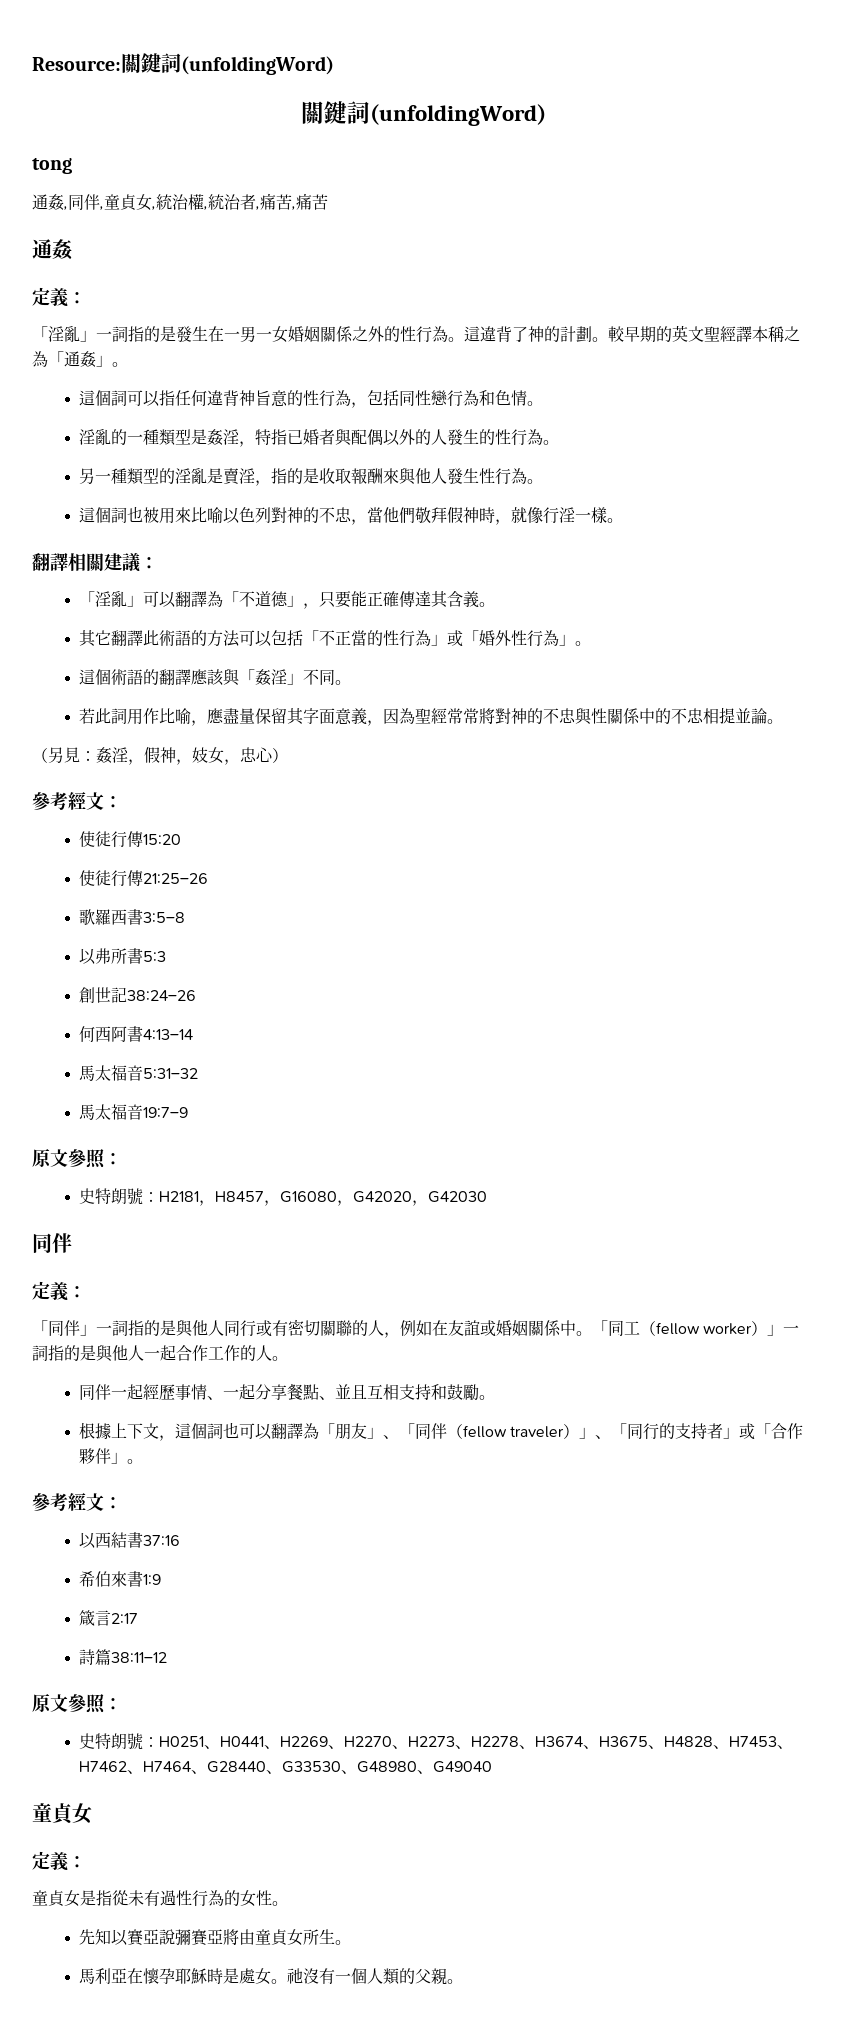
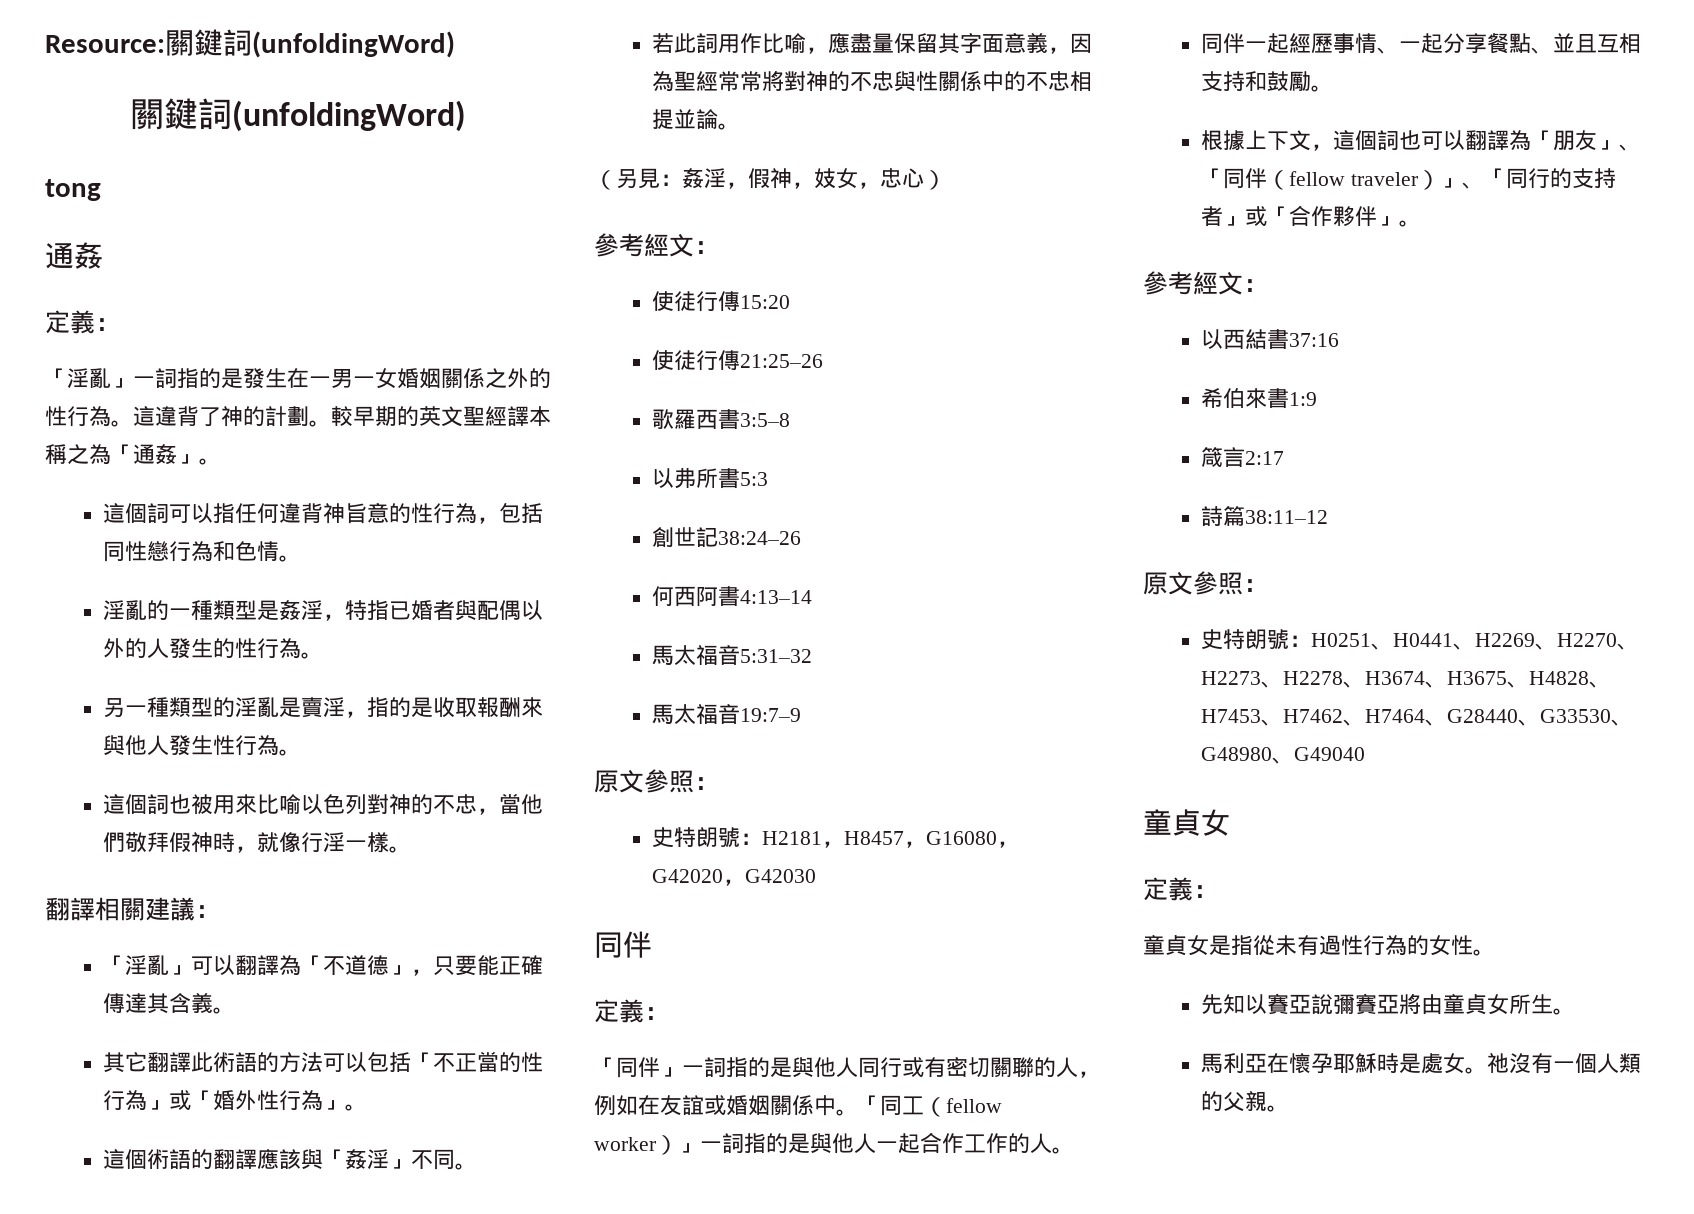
[32,193,328,211] // 通姦,同伴,童貞女,統治權,統治者,痛苦,痛苦 -> (101, 190) none

